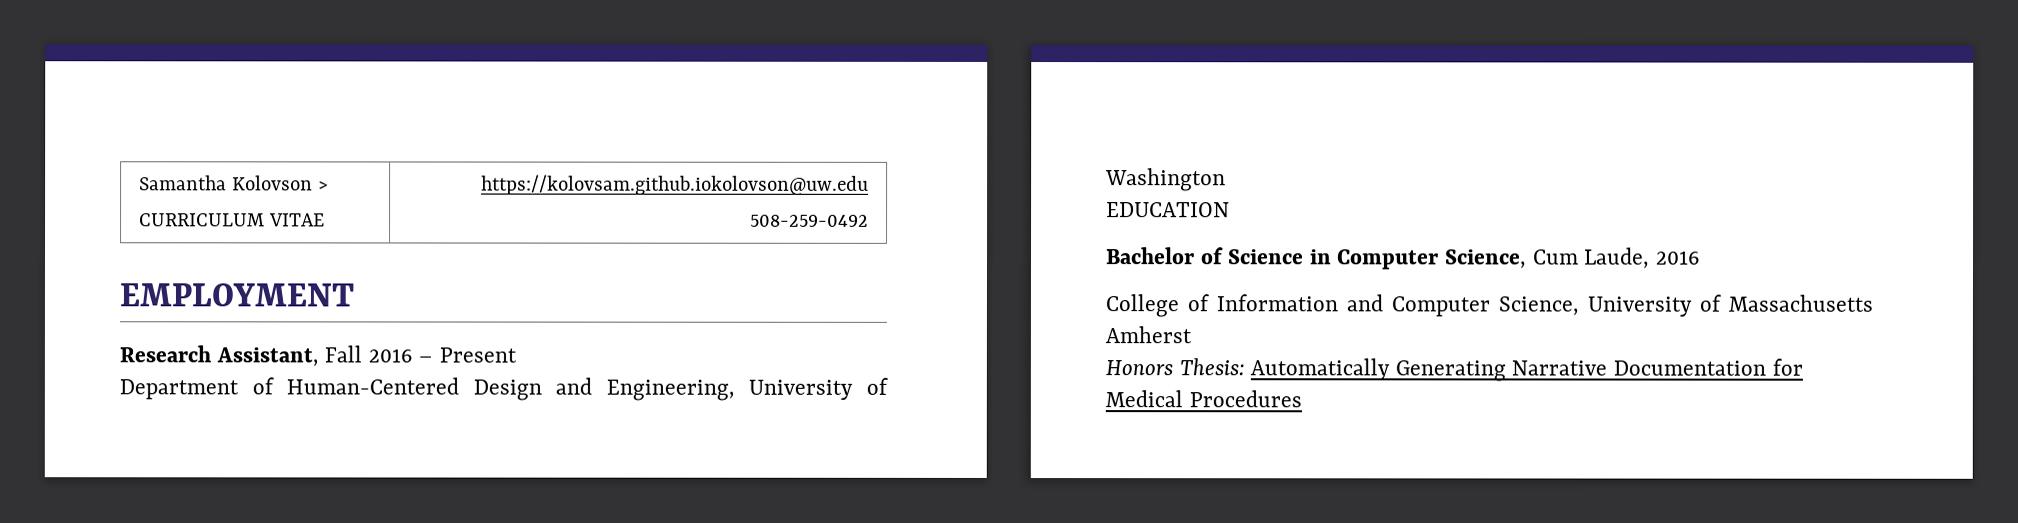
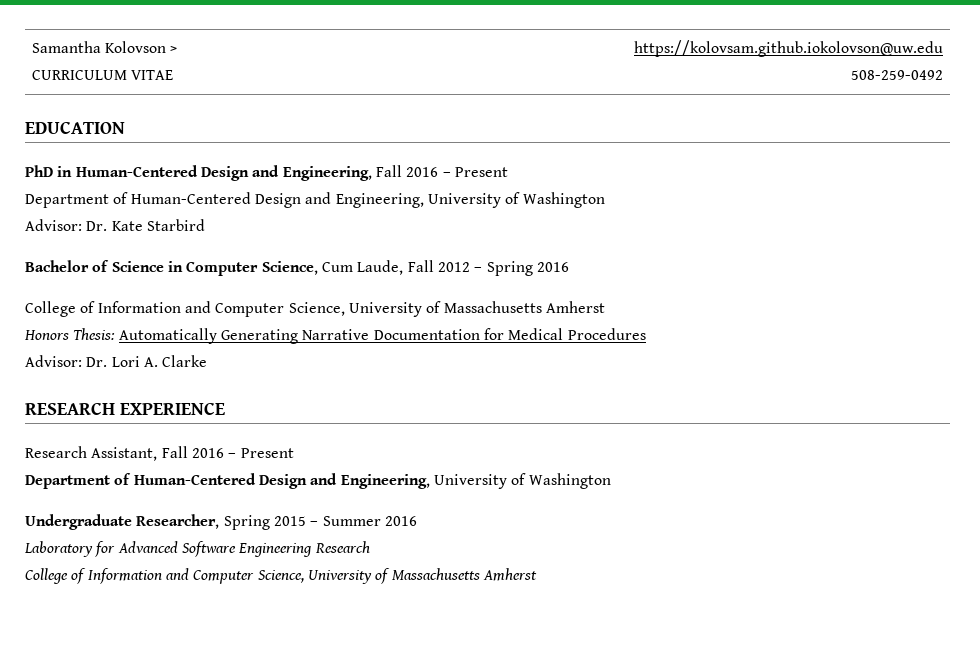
[119,283,354,307] [119,345,319,367] EMPLOYMENT // Research Assistant, -> [25,121,125,134] [25,165,372,181] EDUCATION // PhD in Human-Centered Design and Engineering,
[1106,202,1230,218] EDUCATION -> [25,219,205,231] Advisor: Dr. Kate Starbird
(1651, 258) none -> [407,260,533,276] Fall 2012 – Spring
(1302, 399) none -> [25,355,208,367] [25,402,225,415] [25,446,294,461] [25,473,611,489] [25,514,417,530] [24,541,370,557] [25,568,537,584] // Advisor: Dr. Lori A. Clarke // RESEARCH EXPERIENCE // Research Assistant, Fall 2016 – Present // Department of Human-Centered Design and Engineering, University of Washington // Undergraduate Researcher, Spring 2015 – Summer 2016 // Laboratory for Advanced Software Engineering Research // College of Information and Computer Science, University of Massachusetts Amherst

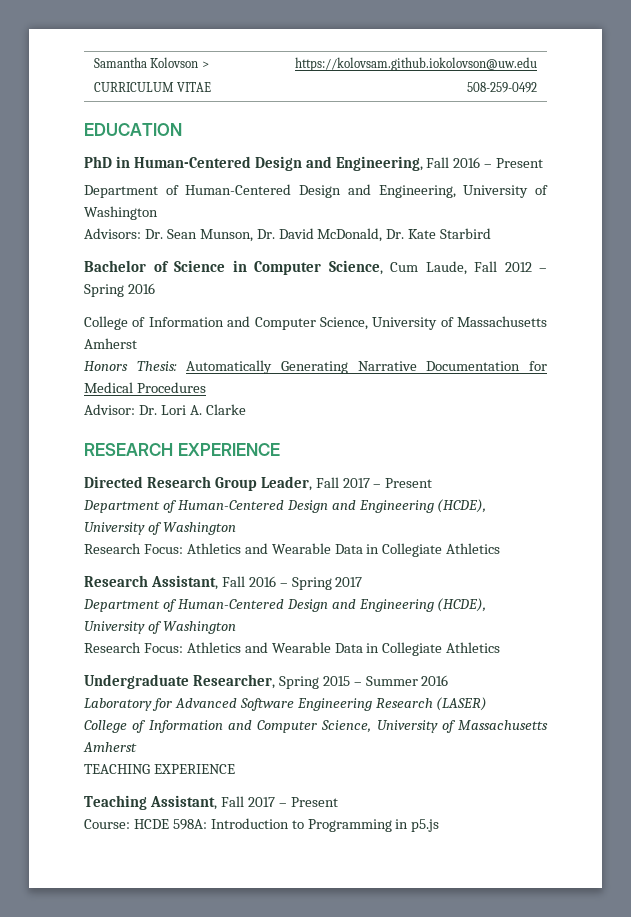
[25,219,82,231] Advisor: -> [84,228,383,242] Advisors: Dr. Sean Munson, Dr. David McDonald,
[25,446,294,461] [25,473,611,489] Research Assistant, Fall 2016 – Present // Department of Human-Centered Design and Engineering, University of Washington -> [84,476,433,491] [83,499,487,513] [84,522,236,535] [84,543,501,557] [84,575,363,590] [83,598,487,612] [84,621,236,634] [84,642,501,656] Directed Research Group Leader, Fall 2017 – Present // Department of Human-Centered Design and Engineering (HCDE), University of Washington // Research Focus: Athletics and Wearable Data in Collegiate Athletics // Research Assistant, Fall 2016 – Spring 2017 // Department of Human-Centered Design and Engineering (HCDE), University of Washington // Research Focus: Athletics and Wearable Data in Collegiate Athletics
(370, 547) none -> [436,697,488,711] (LASER)
(537, 574) none -> [84,764,235,774] [84,795,338,810] [84,818,440,832] // TEACHING EXPERIENCE // Teaching Assistant, Fall 2017 – Present // Course: HCDE 598A: Introduction to Programming in p5.js

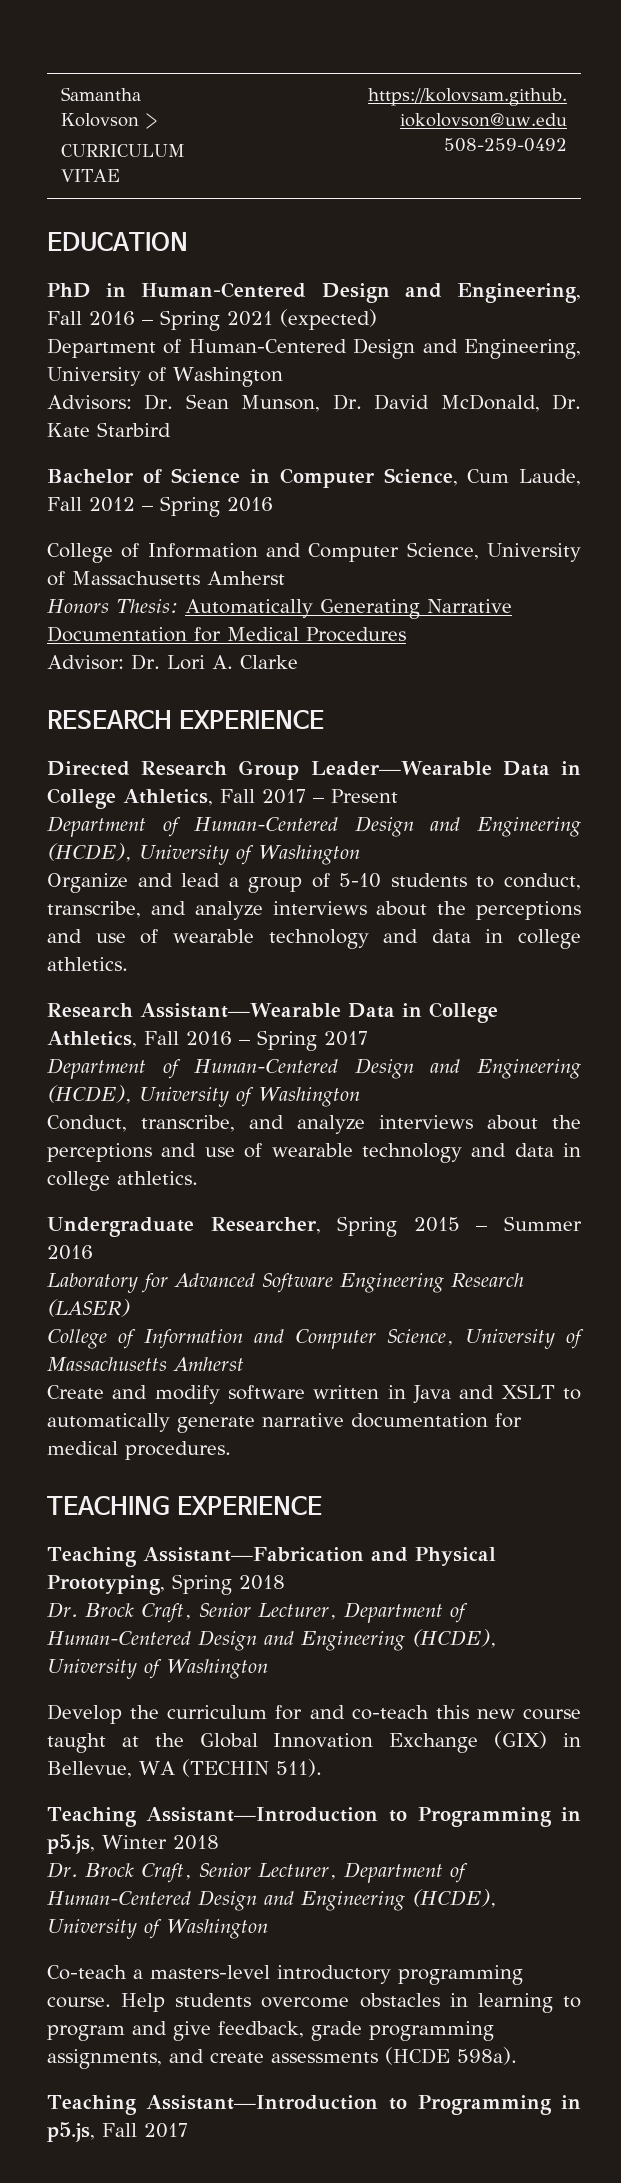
[496,158,544,168] Present -> [160,309,377,331] Spring 2021 (expected)
[260,476,312,491] Leader, -> [310,761,581,776] [47,788,213,809] Leader—Wearable Data in College Athletics,
[84,543,501,557] [84,575,218,590] Research Focus: Athletics and Wearable Data in Collegiate Athletics // Research Assistant, -> [47,873,581,893] [47,901,581,920] [47,929,581,949] [47,957,128,971] [47,1002,498,1023] [47,1031,137,1048] Organize and lead a group of 5-10 students to conduct, transcribe, and analyze interviews about the perceptions and use of wearable technology and data in college athletics. // Research Assistant—Wearable Data in College Athletics,
[84,642,501,656] Research Focus: Athletics and Wearable Data in Collegiate Athletics -> [47,1115,581,1134] [47,1143,581,1163] [47,1171,198,1191] Conduct, transcribe, and analyze interviews about the perceptions and use of wearable technology and data in college athletics.
[84,764,235,774] [84,795,338,810] [84,818,440,832] TEACHING EXPERIENCE // Teaching Assistant, Fall 2017 – Present // Course: HCDE 598A: Introduction to Programming in p5.js -> [47,1384,582,1404] [47,1413,522,1433] [47,1441,231,1460] [47,1496,322,1515] [47,1547,496,1567] [47,1574,285,1595] [47,1602,468,1623] [47,1629,497,1651] [47,1659,268,1679] [47,1704,581,1724] [47,1731,581,1753] [47,1759,322,1778] [47,1807,581,1827] [47,1834,219,1854] [47,1862,468,1883] [47,1889,497,1911] [47,1919,268,1939] [47,1965,523,1985] [47,1993,582,2013] [47,2021,494,2041] [47,2047,517,2069] [47,2095,581,2115] [47,2122,188,2142] Create and modify software written in Java and XSLT to automatically generate narrative documentation for medical procedures. // TEACHING EXPERIENCE // Teaching Assistant—Fabrication and Physical Prototyping, Spring 2018 // Dr. Brock Craft, Senior Lecturer, Department of Human-Centered Design and Engineering (HCDE), University of Washington // Develop the curriculum for and co-teach this new course taught at the Global Innovation Exchange (GIX) in Bellevue, WA (TECHIN 511). // Teaching Assistant—Introduction to Programming in p5.js, Winter 2018 // Dr. Brock Craft, Senior Lecturer, Department of Human-Centered Design and Engineering (HCDE), University of Washington // Co-teach a masters-level introductory programming course. Help students overcome obstacles in learning to program and give feedback, grade programming assignments, and create assessments (HCDE 598a). // Teaching Assistant—Introduction to Programming in p5.js, Fall 2017

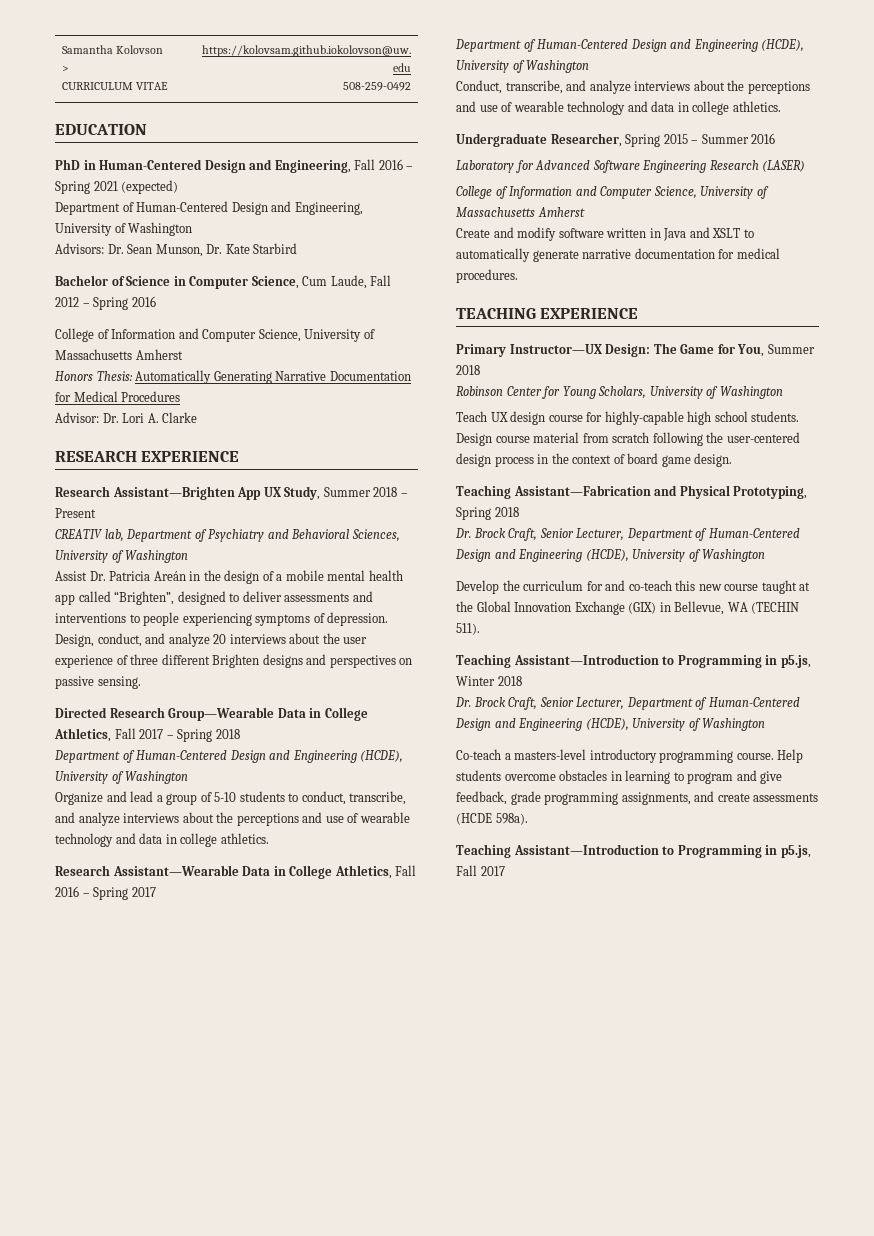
[374,394,582,412] David McDonald, Dr. -> (223, 249) none
(324, 719) none -> [55,486,408,500] [55,508,96,518] [55,529,400,542] [55,550,189,563] [55,570,403,584] [55,591,373,605] [55,612,389,626] [55,633,368,647] [55,654,413,668] [55,676,141,689] // Research Assistant—Brighten App UX Study, Summer 2018 – Present // CREATIV lab, Department of Psychiatry and Behavioral Sciences, University of Washington // Assist Dr. Patricia Areán in the design of a mobile mental health app called “Brighten”, designed to deliver assessments and interventions to people experiencing symptoms of depression. Design, conduct, and analyze 20 interviews about the user experience of three different Brighten designs and perspectives on passive sensing.
[238,760,492,780] Group Leader—Wearable -> [168,707,275,721] Group—Wearable
[331,789,398,803] Present -> [177,729,240,742] Spring 2018
(322, 1505) none -> [456,343,815,357] [456,365,480,375] [456,386,783,399] [456,411,800,425] [456,432,800,446] [456,453,733,467] // Primary Instructor—UX Design: The Game for You, Summer 2018 // Robinson Center for Young Scholars, University of Washington // Teach UX design course for highly-capable high school students. Design course material from scratch following the user-centered design process in the context of board game design.

